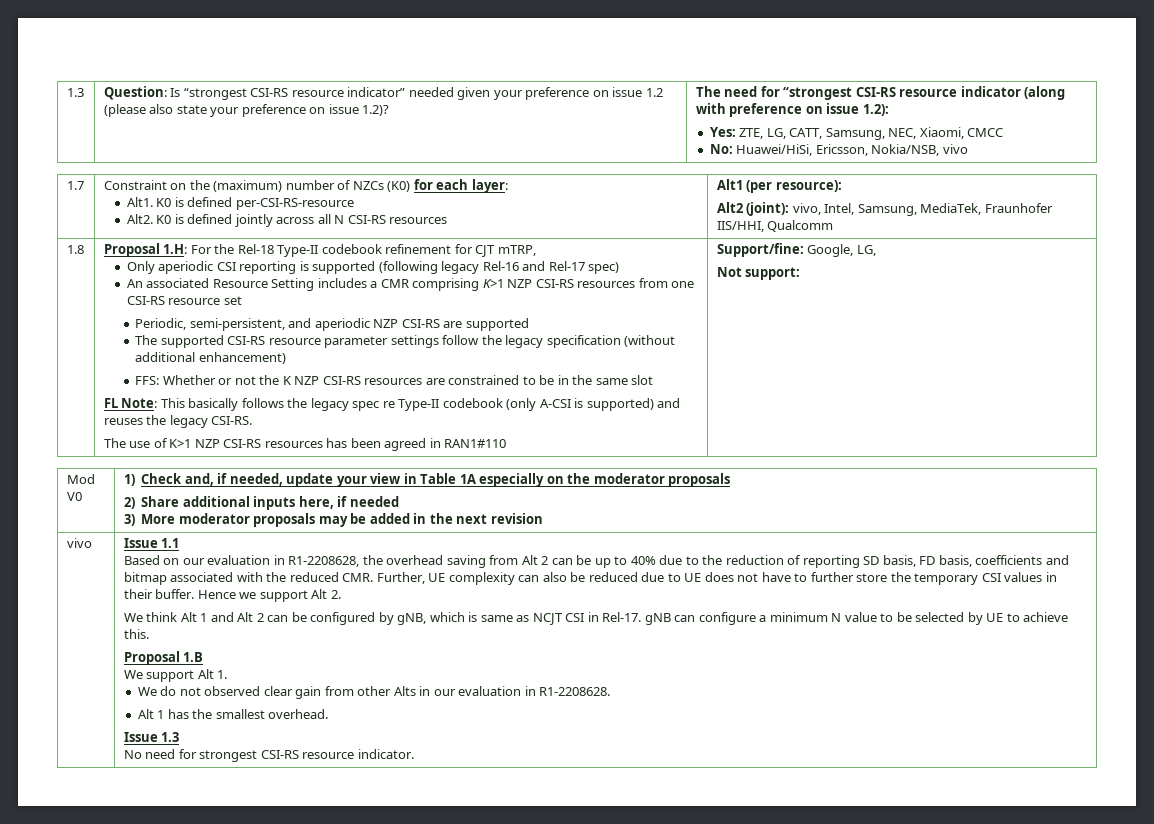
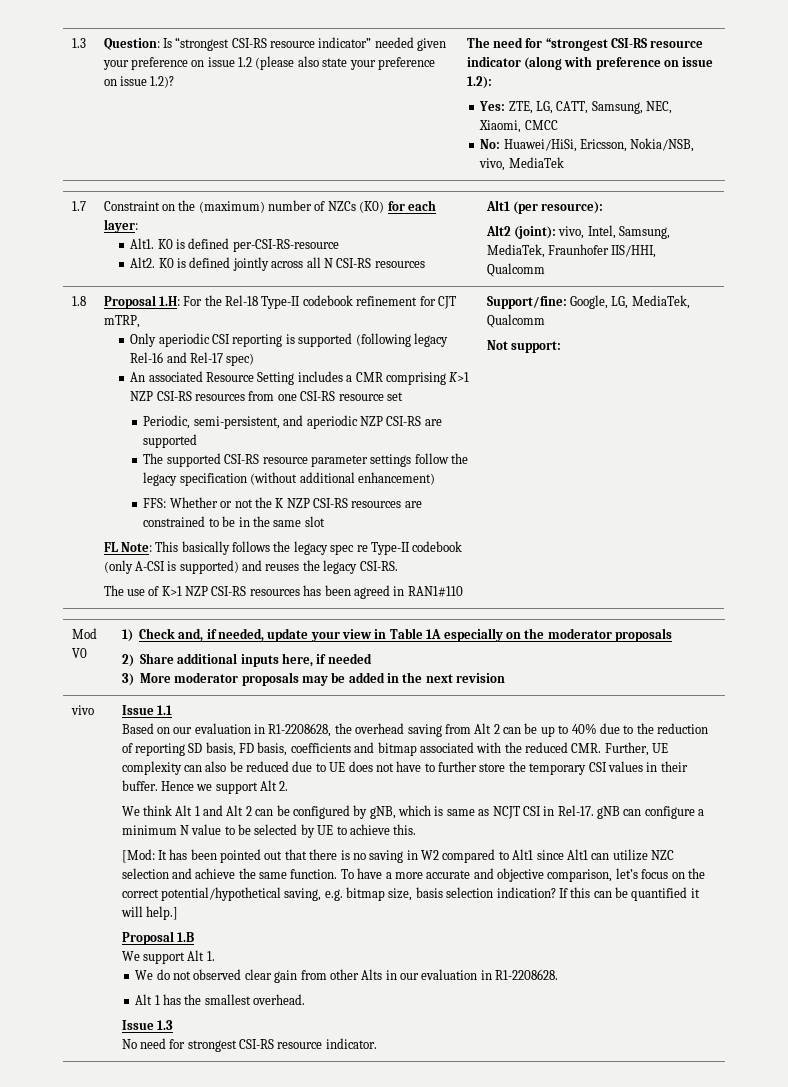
[942,144,968,154] vivo -> [479,157,564,171] vivo, MediaTek
(876, 250) none -> [631,295,690,309] [486,314,545,328] MediaTek, Qualcomm
(149, 634) none -> [121,849,675,863] [121,868,705,882] [121,887,700,901] [120,906,178,920] // [Mod: It has been pointed out that there is no saving in W2 compared to Alt1 since Alt1 can utilize NZC selection and achieve the same function. To have a more accurate and objective comparison, let’s focus on the correct potential/hypothetical saving, e.g. bitmap size, basis selection indication? If this can be quantified it will help.]

